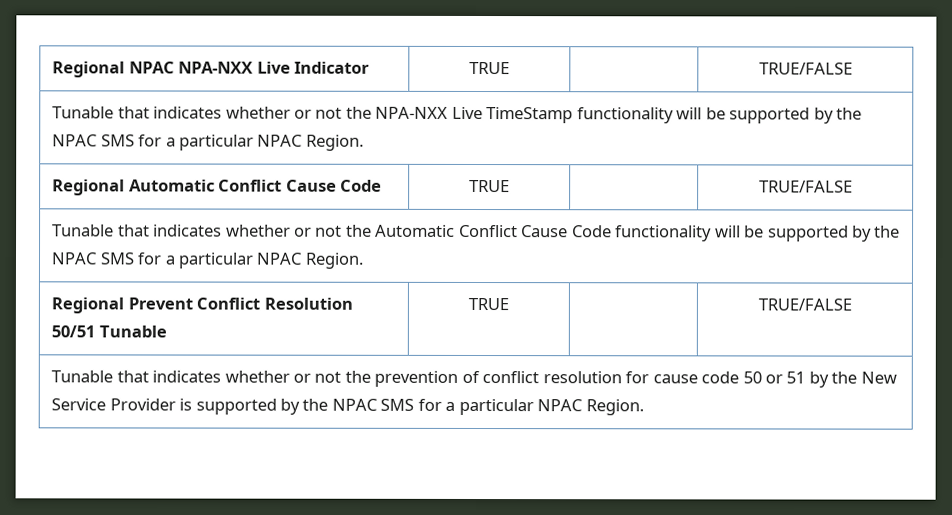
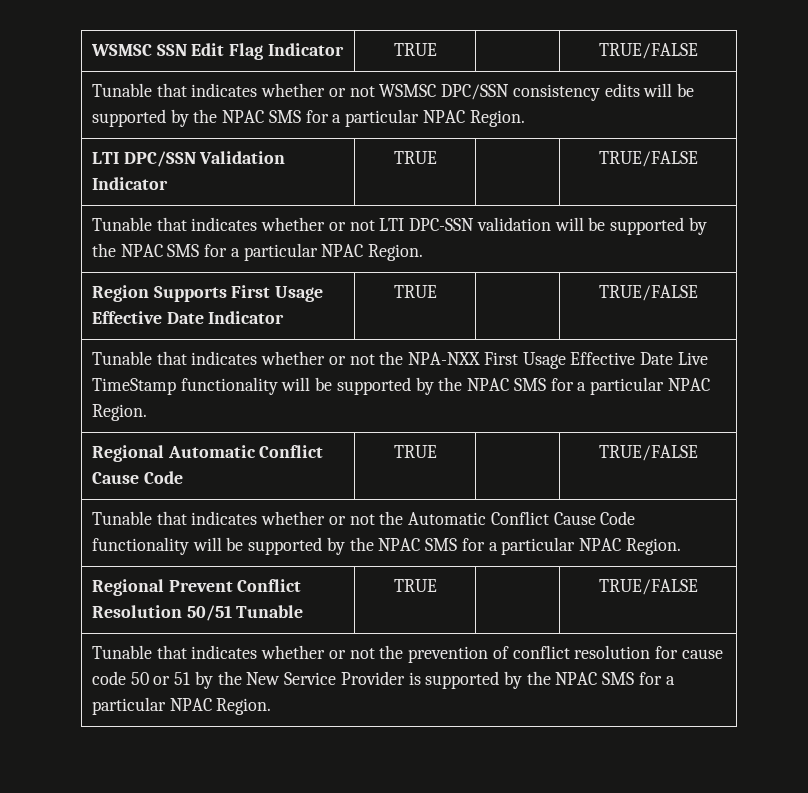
[52,61,291,78] Regional NPAC NPA-NXX Live -> [91,43,344,60] [393,43,437,56] [598,43,698,59] [92,83,695,101] [92,109,525,127] [92,151,286,167] [92,177,169,190] [393,151,437,164] [598,151,698,167] [92,217,707,235] [92,243,424,261] [92,285,324,302] [92,311,204,324] WSMSC SSN Edit Flag Indicator | TRUE | | TRUE/FALSE // Tunable that indicates whether or not WSMSC DPC/SSN consistency edits will be supported by the NPAC SMS for a particular NPAC Region. // LTI DPC/SSN Validation Indicator | TRUE | | TRUE/FALSE // Tunable that indicates whether or not LTI DPC-SSN validation will be supported by the NPAC SMS for a particular NPAC Region. // Region Supports First Usage Effective Date
(449, 112) none -> [483,352,674,369] First Usage Effective Date

